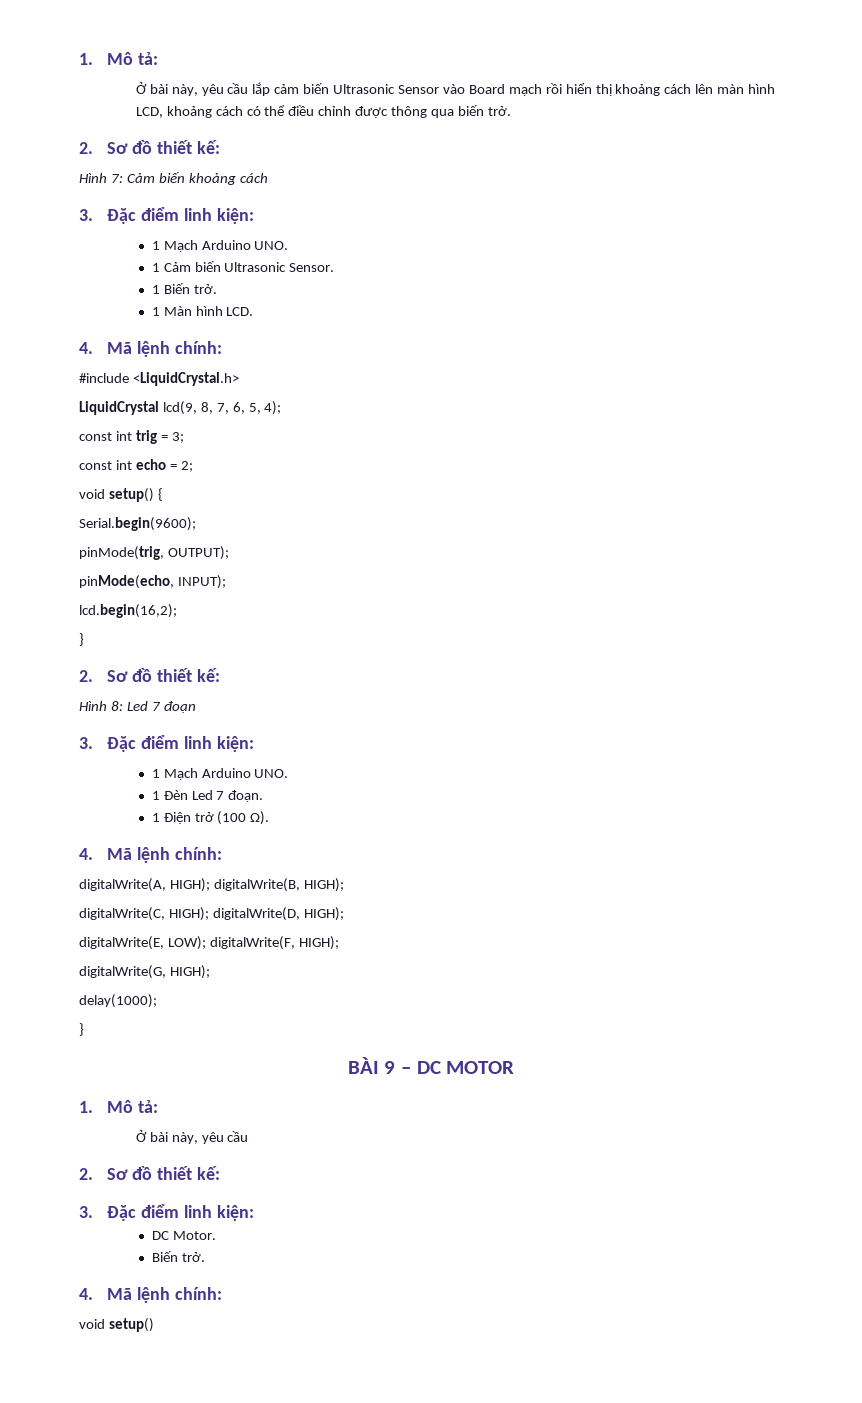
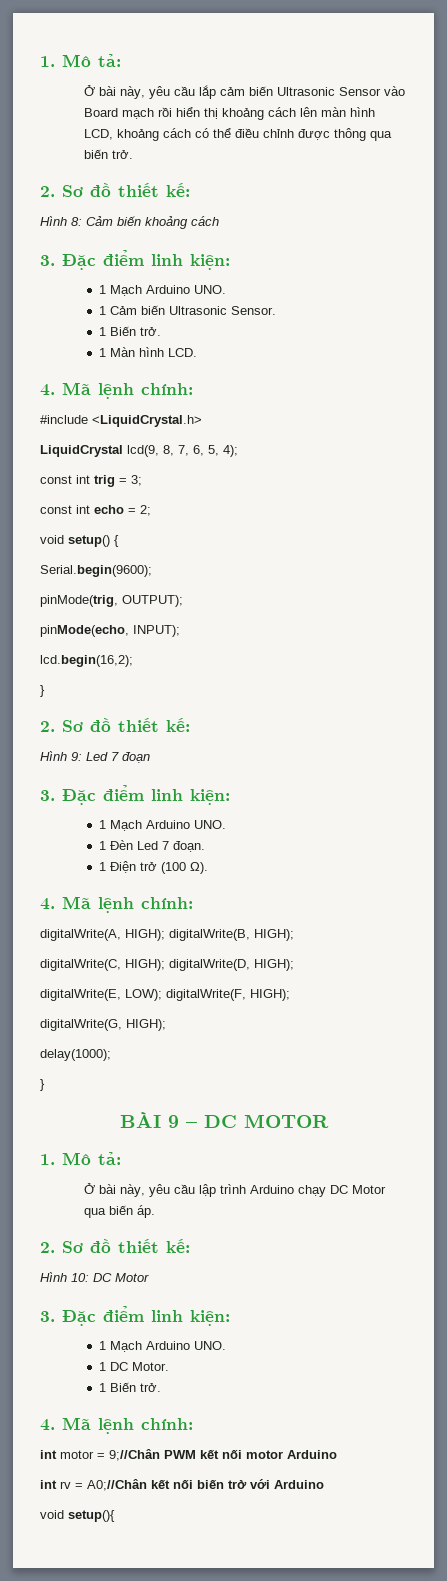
[110,174,123,183] 7: -> [71,217,82,226] 8:
[110,701,123,711] 8: -> [71,752,82,761] 9:
[79,1166,220,1180] [79,1204,254,1221] // 2. Sơ đồ thiết kế: // 3. Đặc điểm linh kiện: // -> [199,1184,387,1197] [84,1205,156,1218] [40,1239,191,1253] [40,1272,149,1282] [40,1306,231,1326] [98,1341,226,1352] [98,1362,106,1371] lập trình Arduino chạy DC Motor qua biến áp. // 2. Sơ đồ thiết kế: // Hình 10: DC Motor // 3. Đặc điểm linh kiện: // 1 Mạch Arduino UNO. // 1
(216, 1235) none -> [98,1383,106,1392] 1
[79,1318,154,1332] // void setup() -> [40,1449,337,1461] [40,1479,324,1491] [40,1510,115,1522] // int motor = 9;//Chân PWM kết nối motor Arduino // int rv = A0;//Chân kết nối biến trở với Arduino // void setup(){

